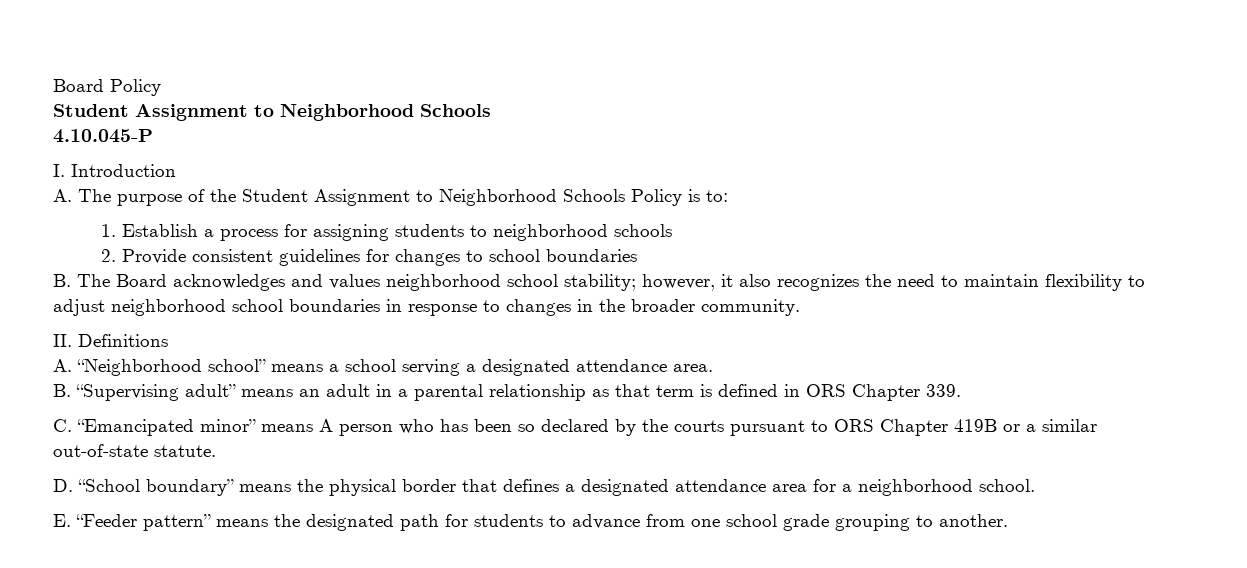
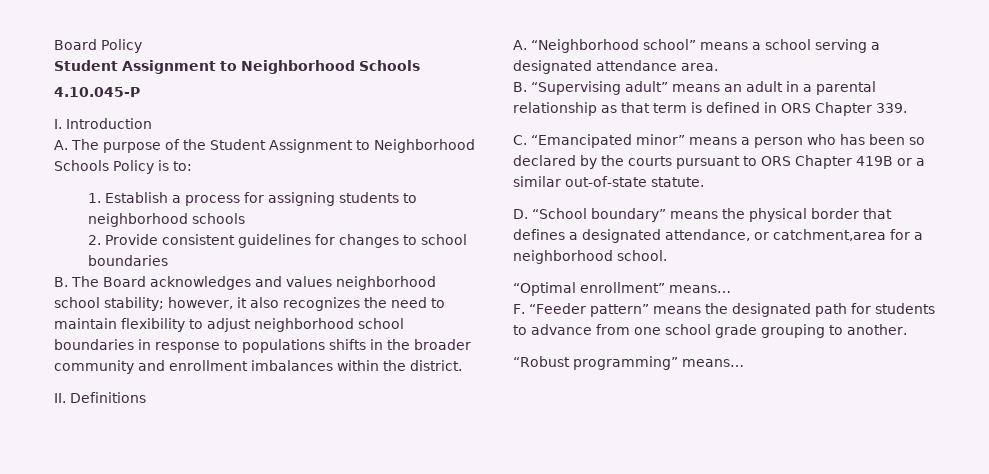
[506,299,571,316] changes -> [242,339,366,353] populations shifts
[701,299,800,316] community. -> [54,360,462,374] community and enrollment imbalances within the district.
[319,419,333,432] A -> [741,137,750,145] a
[675,479,807,492] attendance area -> [665,229,886,241] attendance, or catchment,area
[53,514,71,527] E. -> [513,282,731,296] [513,304,525,314] “Optimal enrollment” means… // F.
(1008, 520) none -> [513,356,744,370] // “Robust programming” means…

